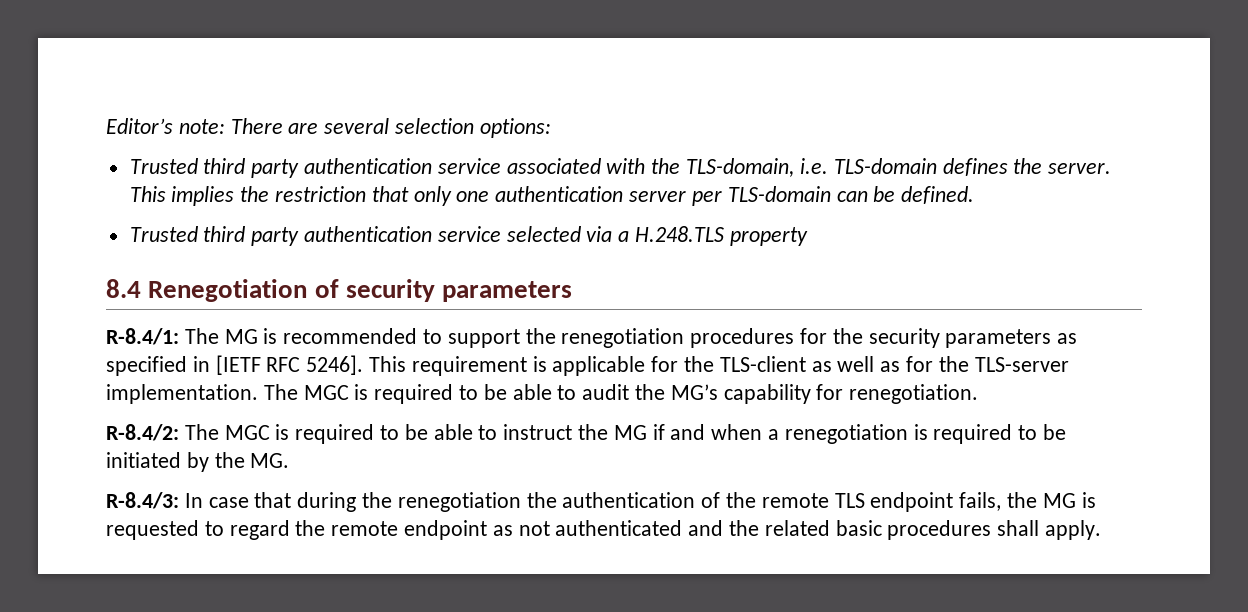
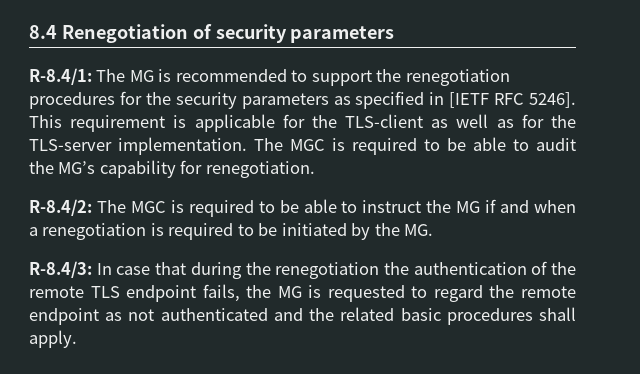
[106,118,551,138] [129,158,1112,178] [129,186,975,206] [129,226,808,246] Editor’s note: There are several selection options: // Trusted third party authentication service associated with the TLS-domain, i.e. TLS-domain defines the server. This implies the restriction that only one authentication server per TLS-domain can be defined. // Trusted third party authentication service selected via a H.248.TLS property // -> (29, 32) none

